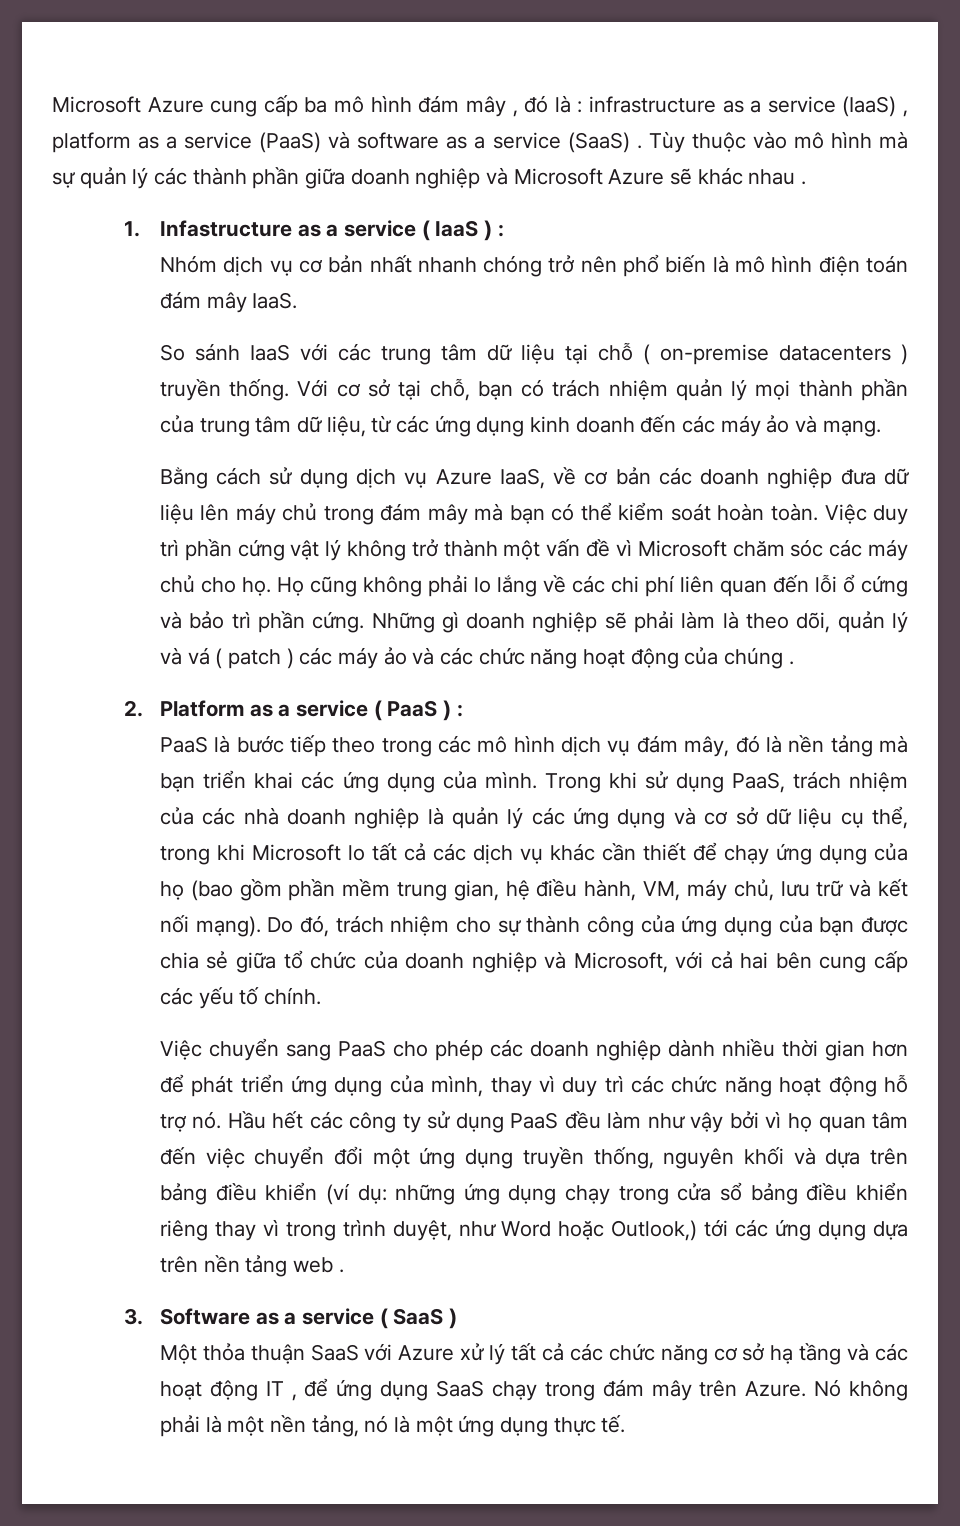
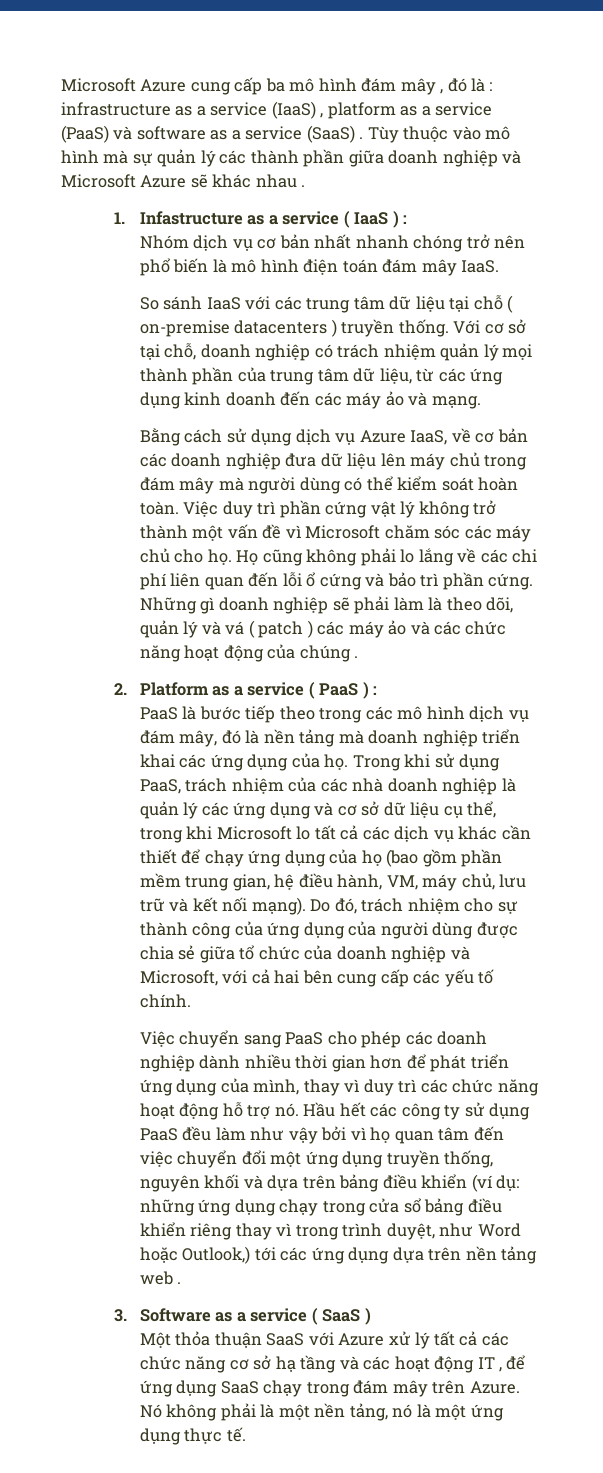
[477,381,513,400] bạn -> [200,344,311,361] doanh nghiệp
[509,505,545,524] bạn -> [248,477,341,494] người dùng
[159,773,195,792] bạn -> [368,730,478,747] doanh nghiệp
[484,771,537,789] mình. -> [324,754,349,770] họ.
[819,917,855,936] bạn -> [380,922,474,939] người dùng

